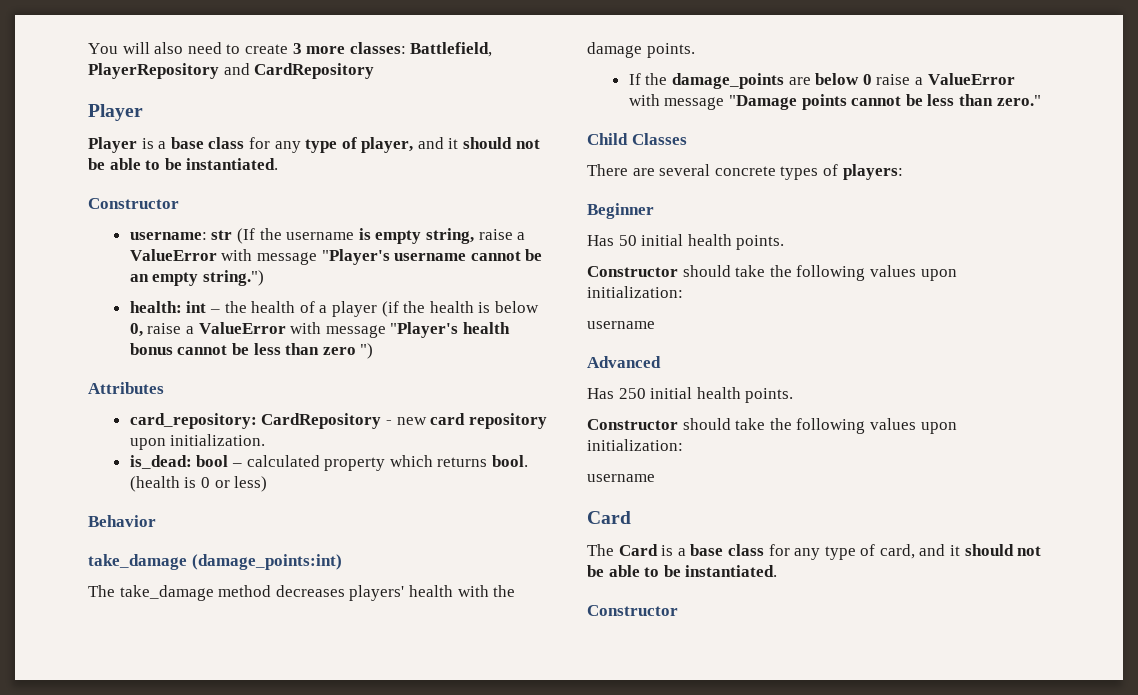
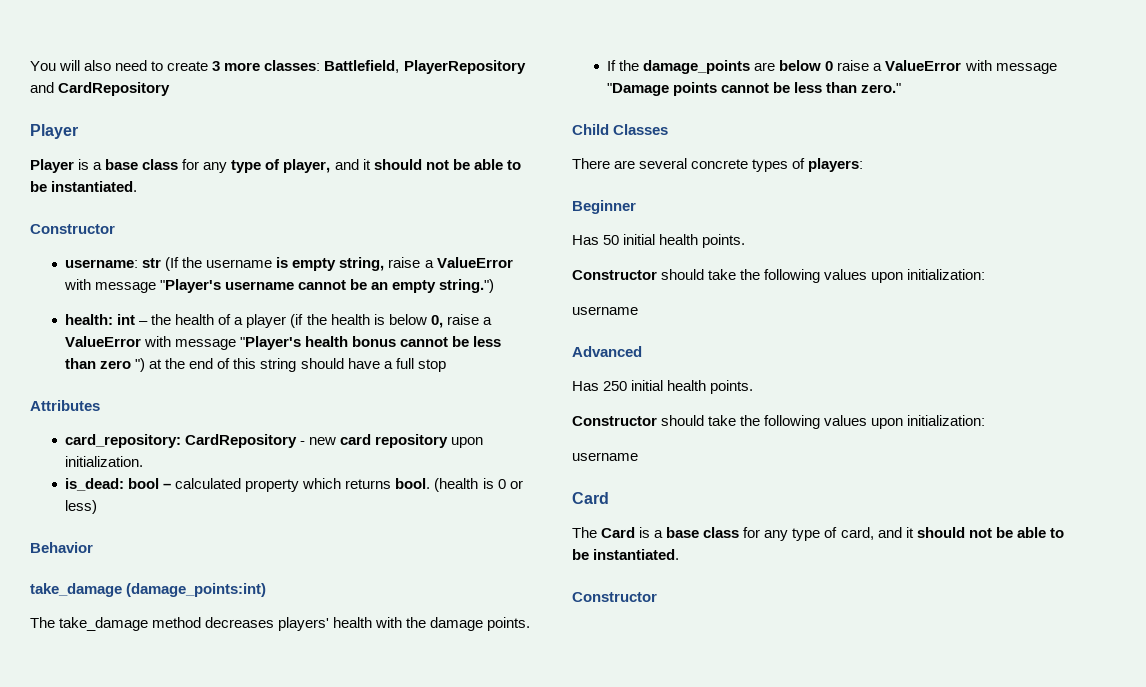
(374, 351) none -> [149,358,446,372] at the end of this string should have a full stop

